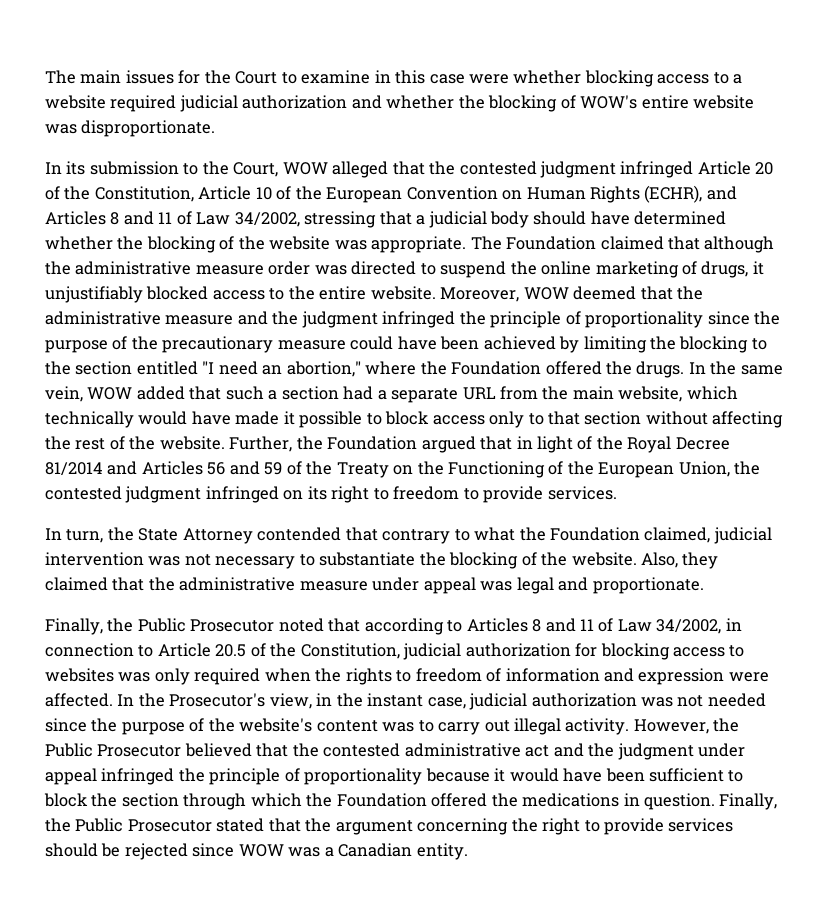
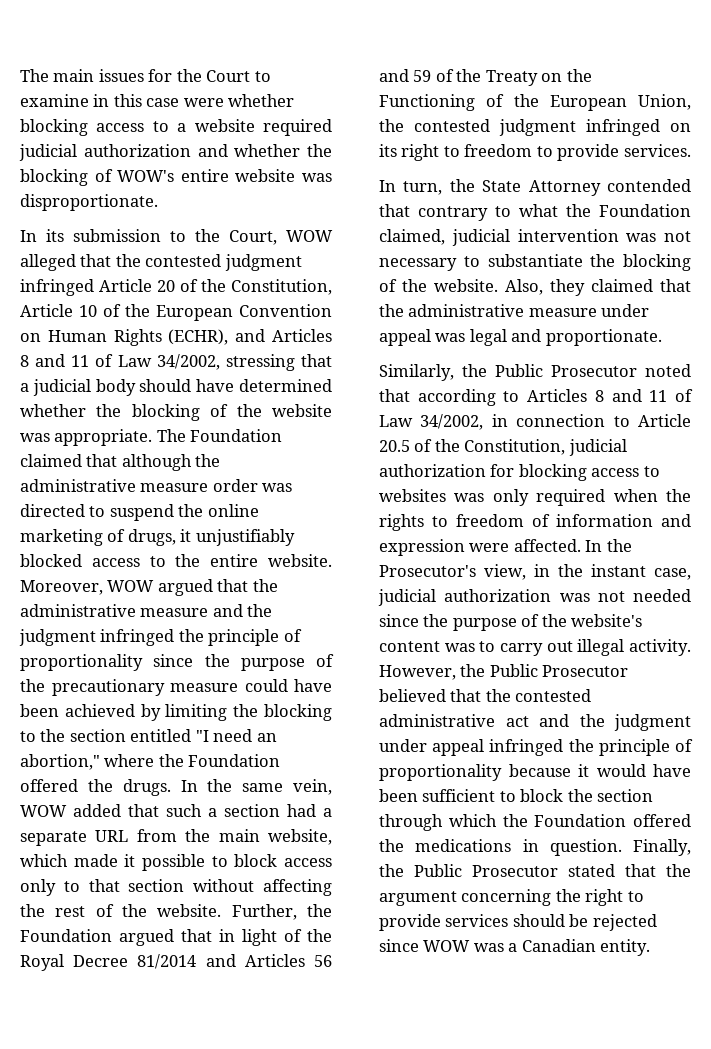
[573,286,637,300] deemed -> [157,579,213,596] argued
[45,411,231,428] technically would have -> (68, 860) none
[45,618,103,635] Finally, -> [379,364,454,381] Similarly,

